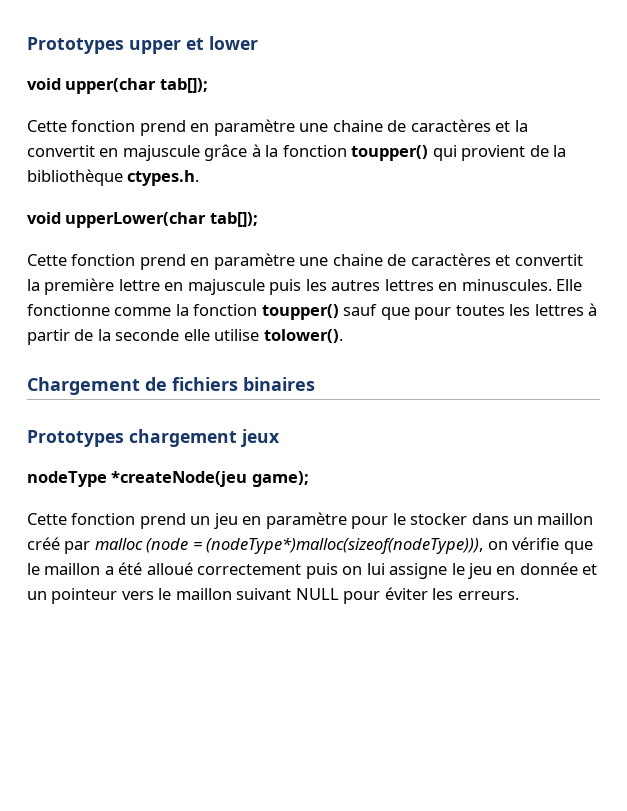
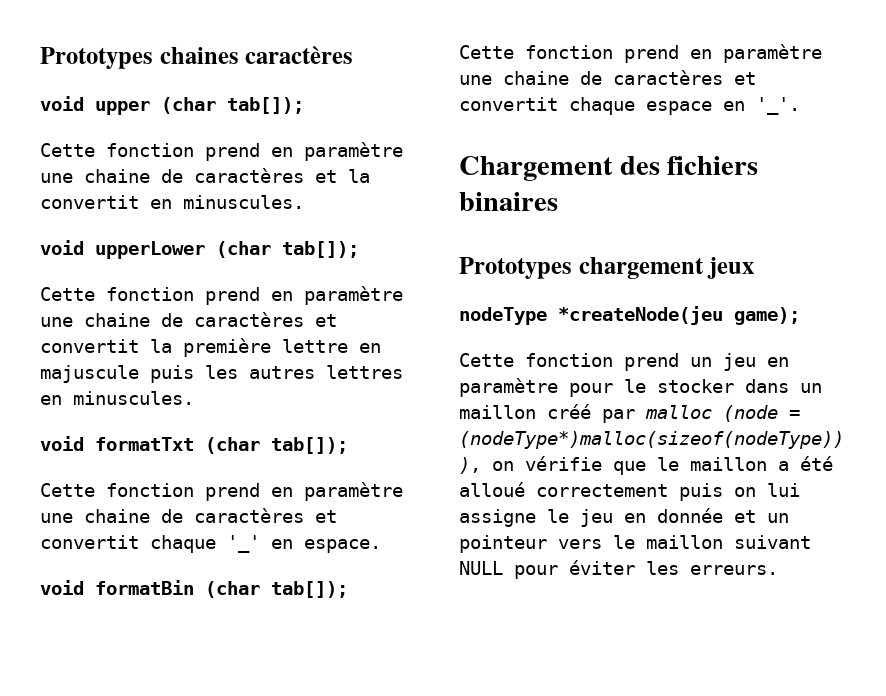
[27,36,258,54] [27,78,157,94] Prototypes upper et lower // void upper(char -> [40,46,354,69] [40,96,216,115] Prototypes chaines caractères // void upper (char
[122,144,567,161] [27,169,200,186] [27,212,207,228] majuscule grâce à la fonction toupper() qui provient de la bibliothèque ctypes.h. // void upperLower(char -> [183,195,304,209] [40,240,271,259] minuscules. // void upperLower (char
[556,279,583,291] [27,303,598,320] [27,329,343,345] Elle fonctionne comme la fonction toupper() sauf que pour toutes les lettres à partir de la seconde elle utilise tolower(). -> [40,436,348,454] [40,482,403,501] [40,508,337,523] [40,535,381,553] [40,580,348,598] [459,44,822,63] [459,70,756,85] [459,97,800,115] // void formatTxt (char tab[]); // Cette fonction prend en paramètre une chaine de caractères et convertit chaque '_' en espace. // void formatBin (char tab[]); // Cette fonction prend en paramètre une chaine de caractères et convertit chaque espace en '_'.
[145,377,167,391] de -> [619,156,660,175] des

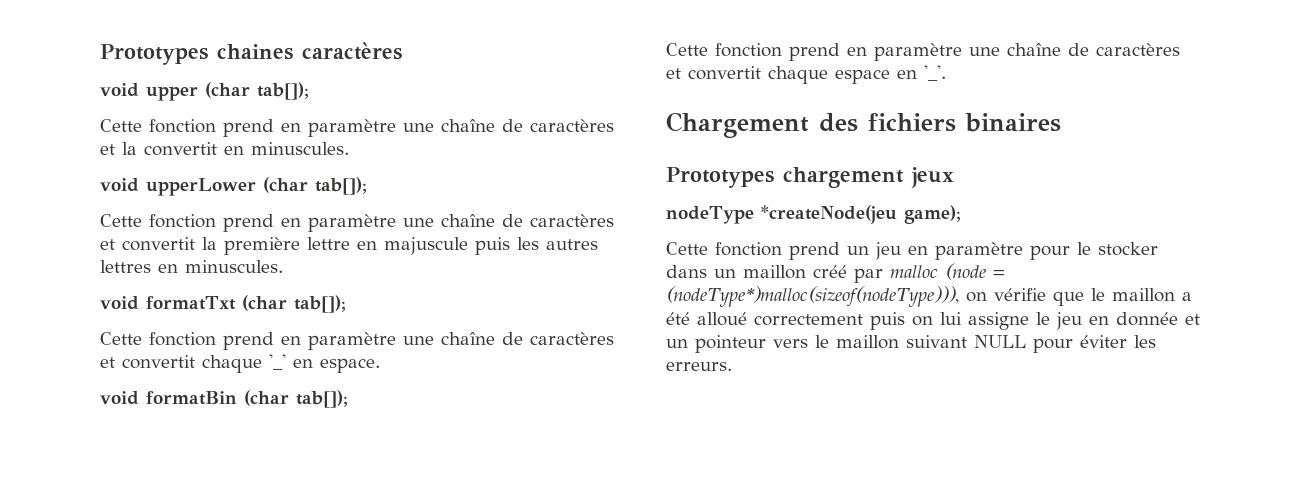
[84,169,150,183] chaine -> [441,119,495,132] chaîne
[84,313,150,327] chaine -> [441,214,495,227] chaîne
[84,509,150,523] chaine -> [441,332,495,345] chaîne
[503,71,569,85] chaine -> [1007,43,1061,56] chaîne

